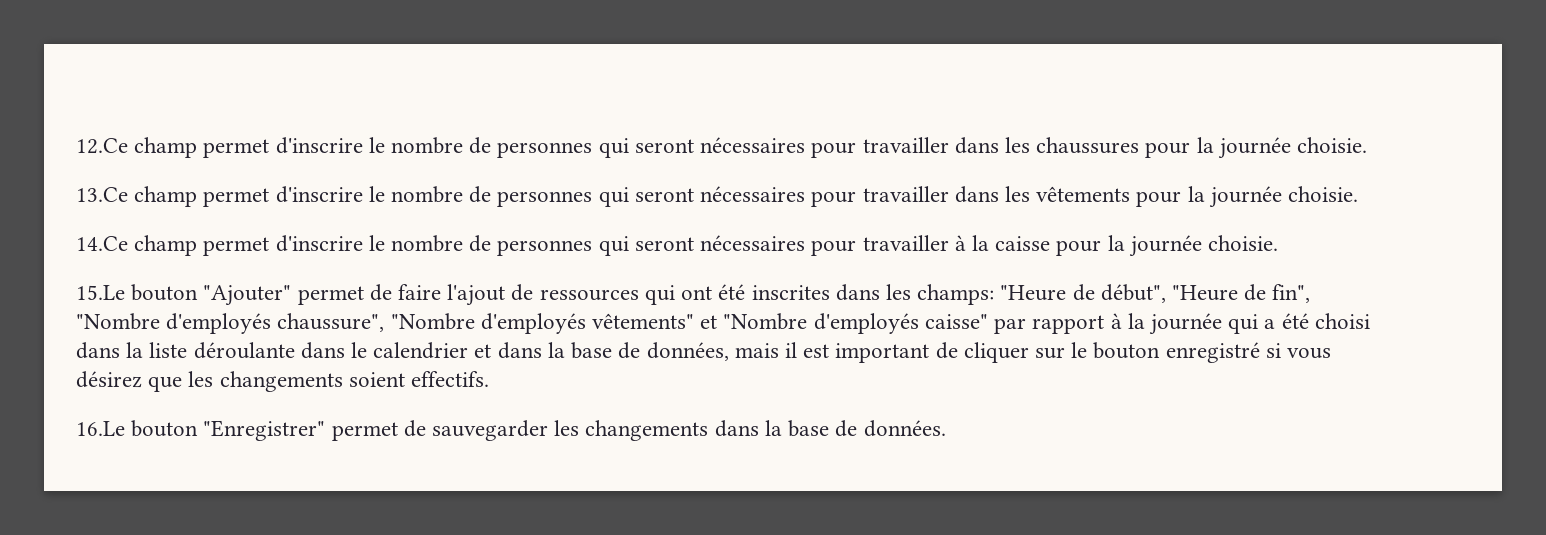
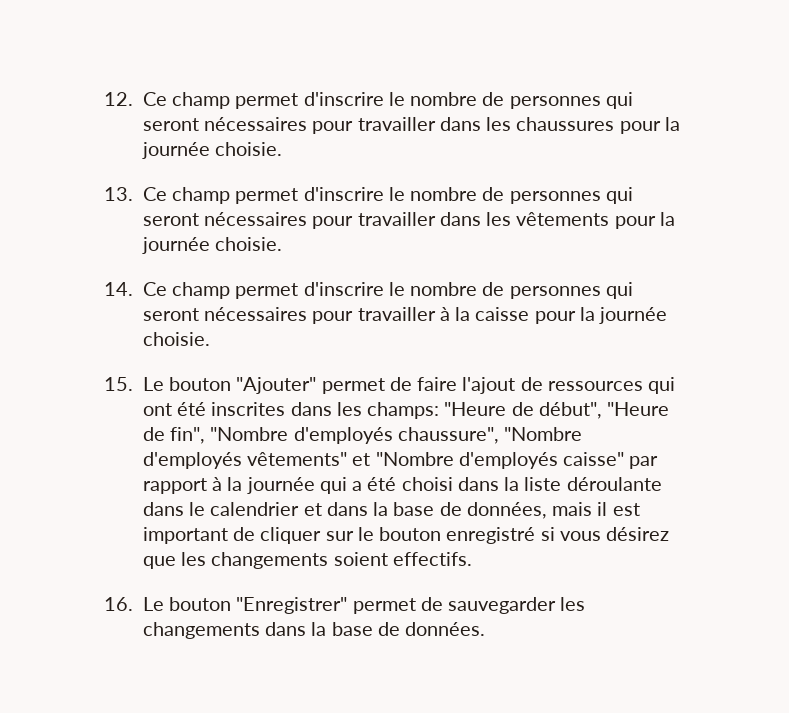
[76,138,128,154] 12.Ce -> [104,92,167,106] 12. Ce
[76,187,128,202] 13.Ce -> [104,187,167,201] 13. Ce
[76,236,128,251] 14.Ce -> [104,282,167,296] 14. Ce
[76,285,125,300] 15.Le -> [104,377,164,391] 15. Le
[76,421,125,436] 16.Le -> [104,597,164,611] 16. Le

